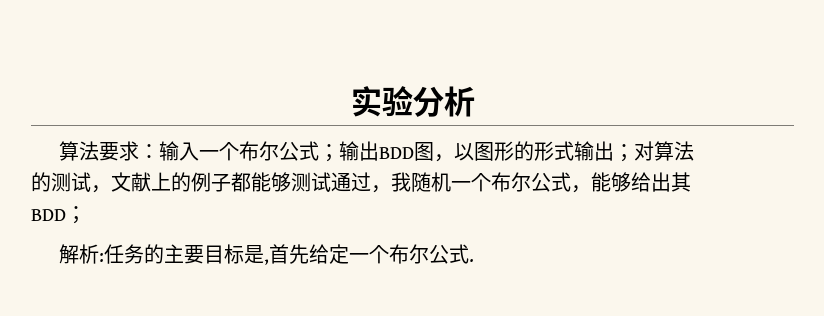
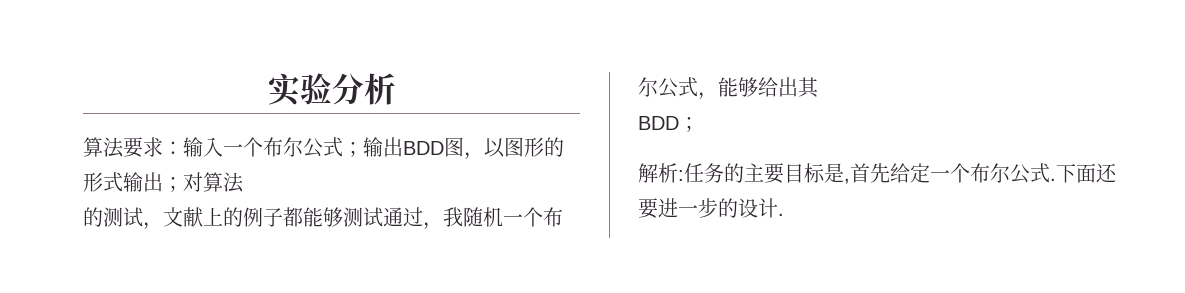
(475, 260) none -> [1056,163,1117,183] [638,198,784,219] 下面还要进一步的设计.

